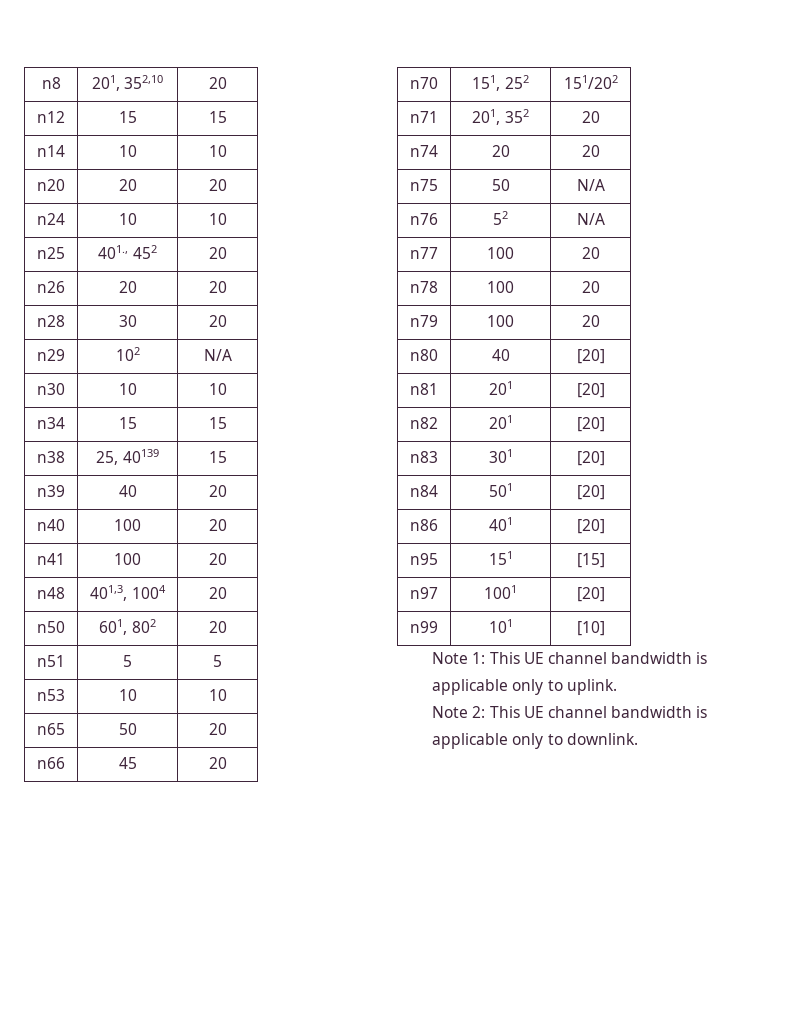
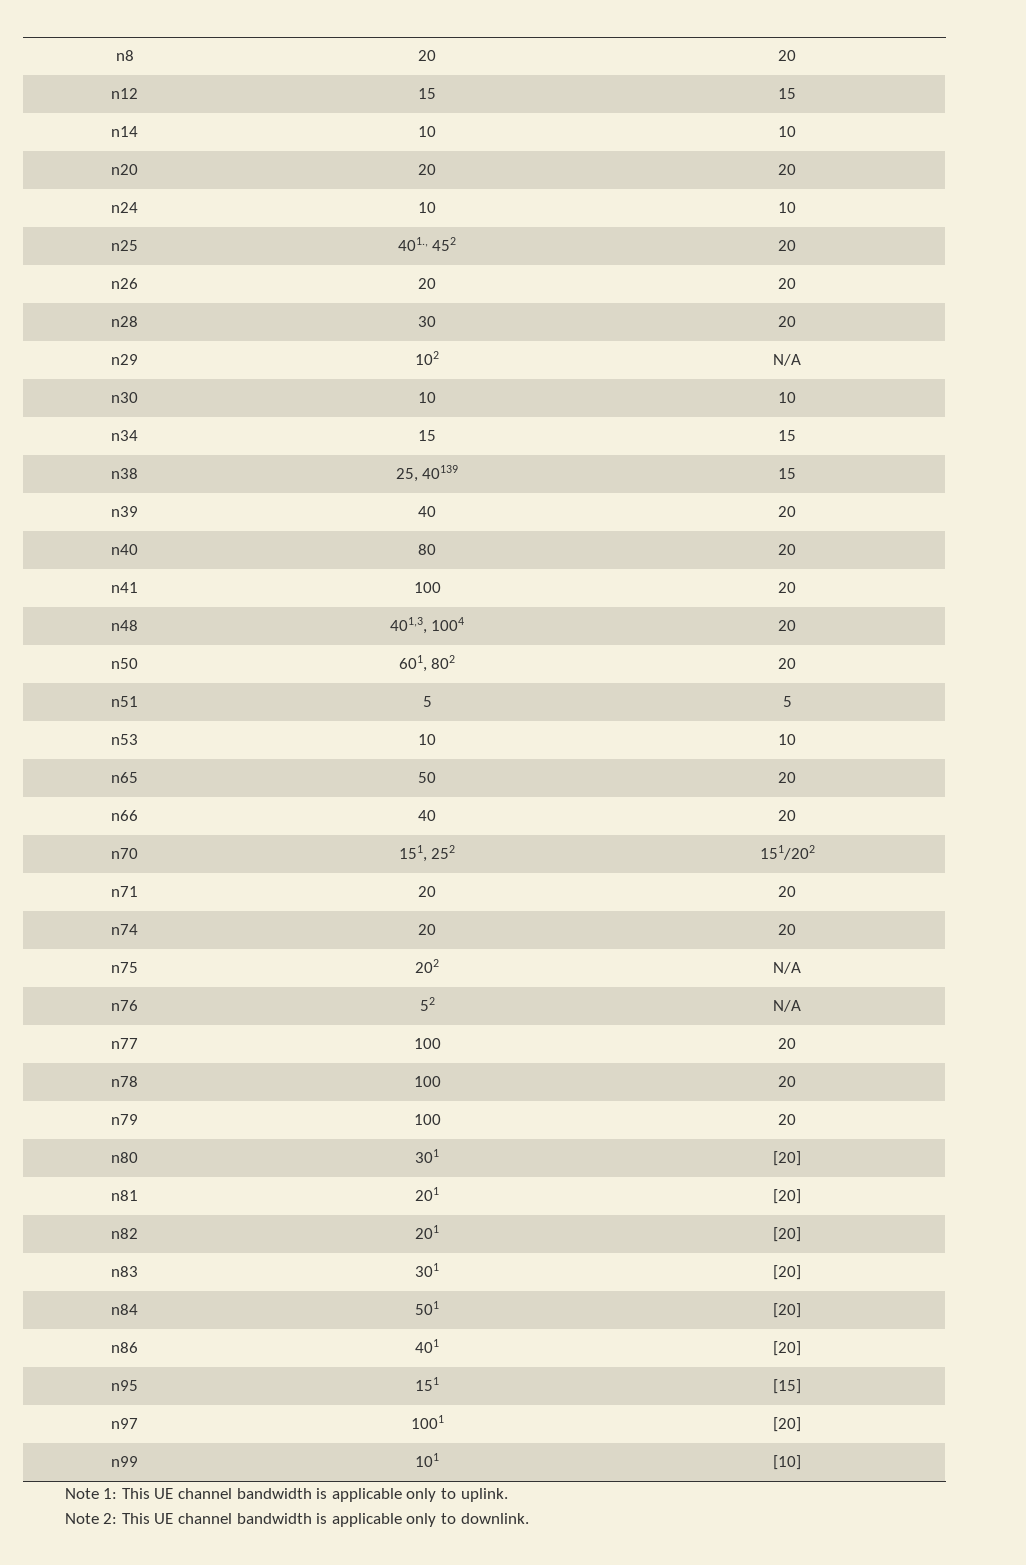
[91,75,164,91] 201, 352,10 -> [418,50,436,61] 20
[114,519,141,531] 100 -> [418,544,436,555] 80
[118,757,137,769] 45 -> [418,810,436,821] 40
[472,109,529,125] 201, 352 -> [418,886,436,897] 20
[491,179,510,191] 50 -> [415,959,439,973] 202
[491,349,510,361] 40 -> [415,1149,439,1163] 301

